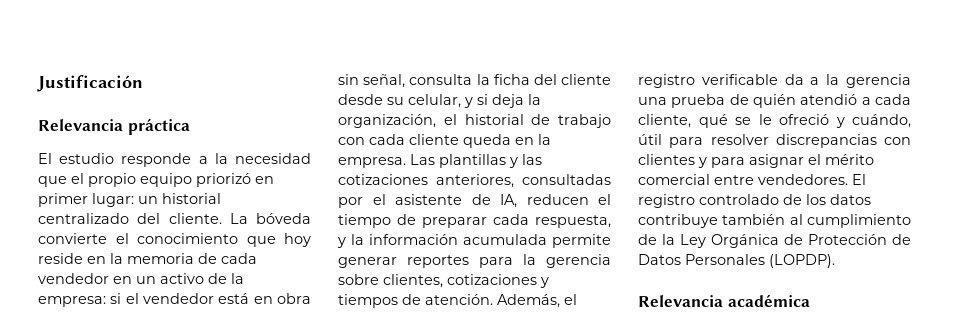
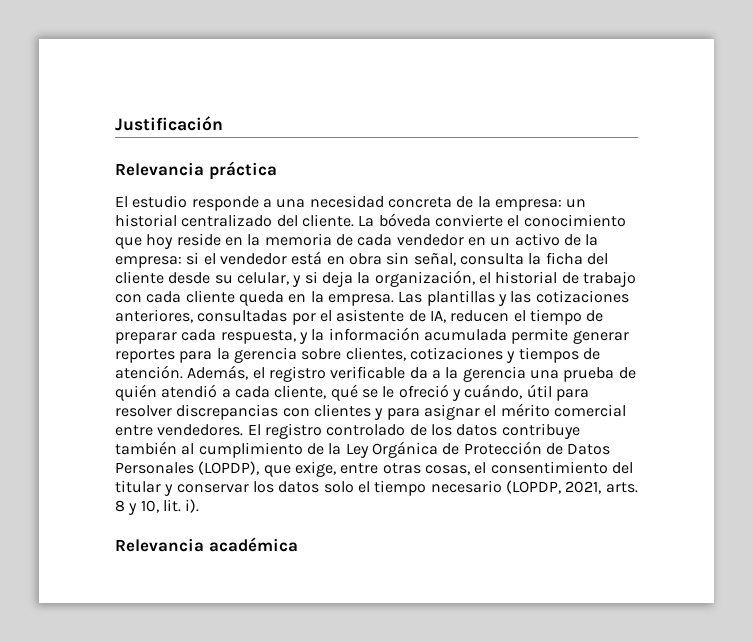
[214,153,311,164] [38,173,274,187] [38,193,134,207] la necesidad que el propio equipo priorizó en primer lugar: -> [276,195,562,211] una necesidad concreta de la empresa:
[769,254,835,268] (LOPDP). -> [198,461,633,477] [115,480,638,496] [115,499,200,515] (LOPDP), que exige, entre otras cosas, el consentimiento del titular y conservar los datos solo el tiempo necesario (LOPDP, 2021, arts. 8 y 10, lit. i).

